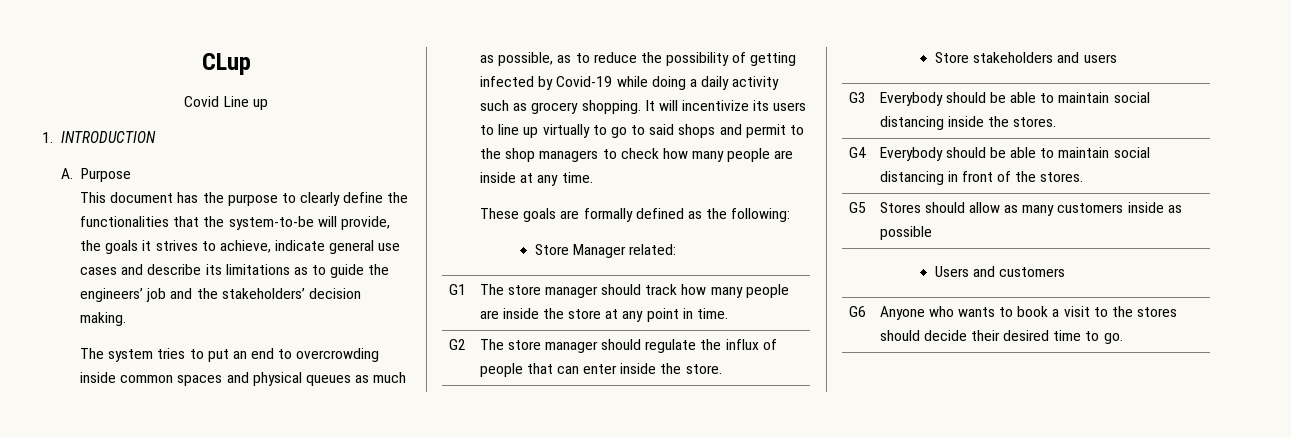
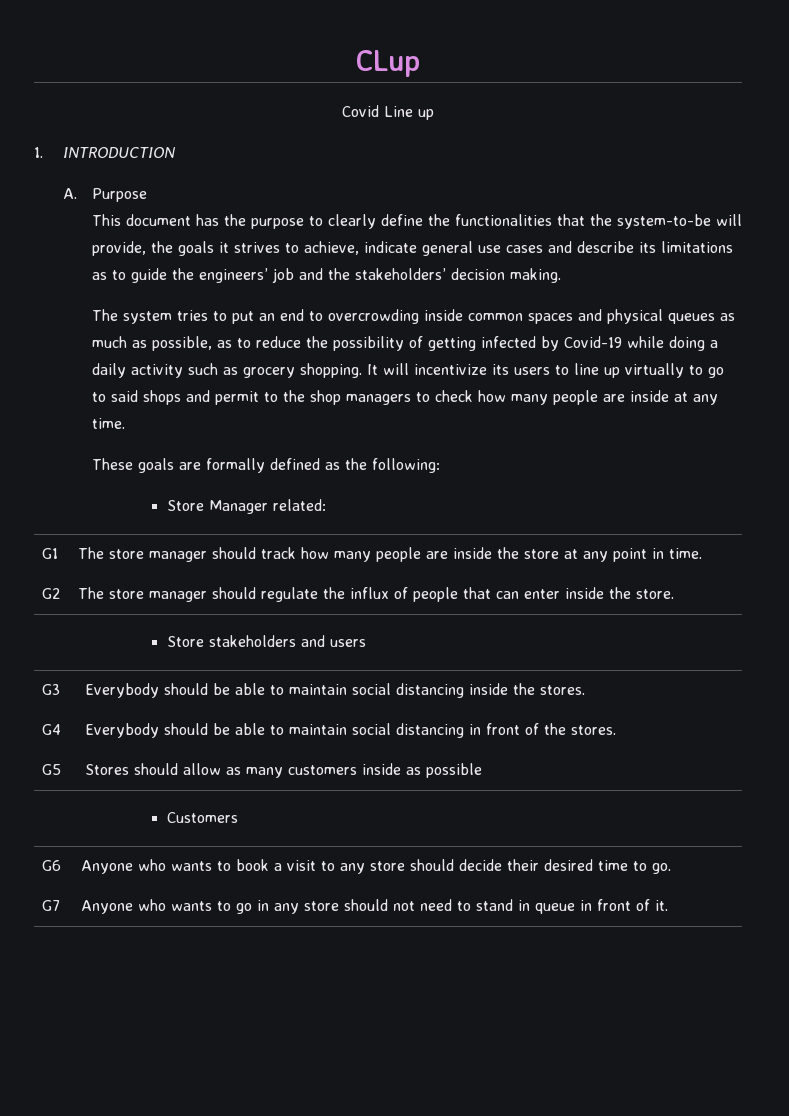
[935,266,1066,277] Users and customers -> [166,812,238,823] Customers
[1112,306,1178,317] the stores -> [340,861,406,874] any store
(1123, 338) none -> [42,900,61,911] [81,899,669,914] // G7 | Anyone who wants to go in any store should not need to stand in queue in front of it.

